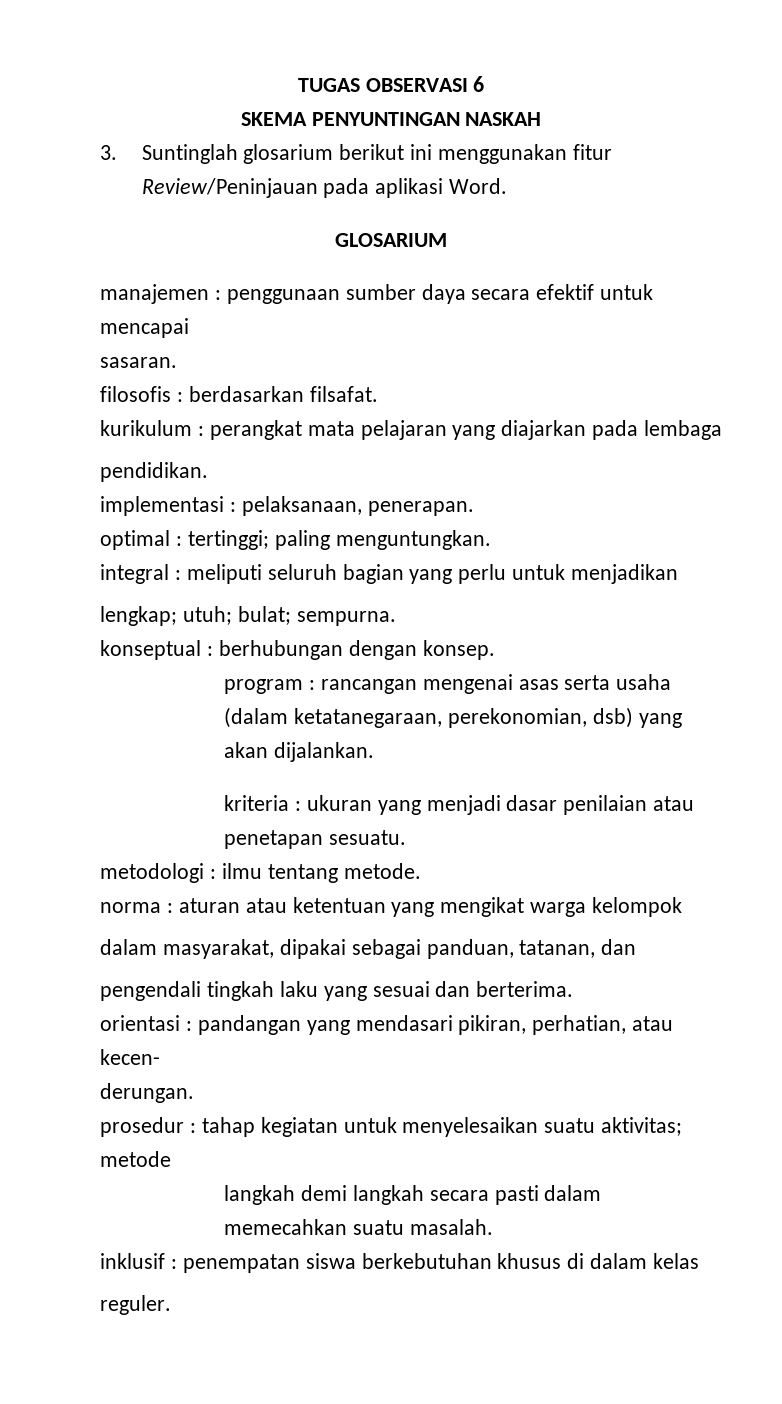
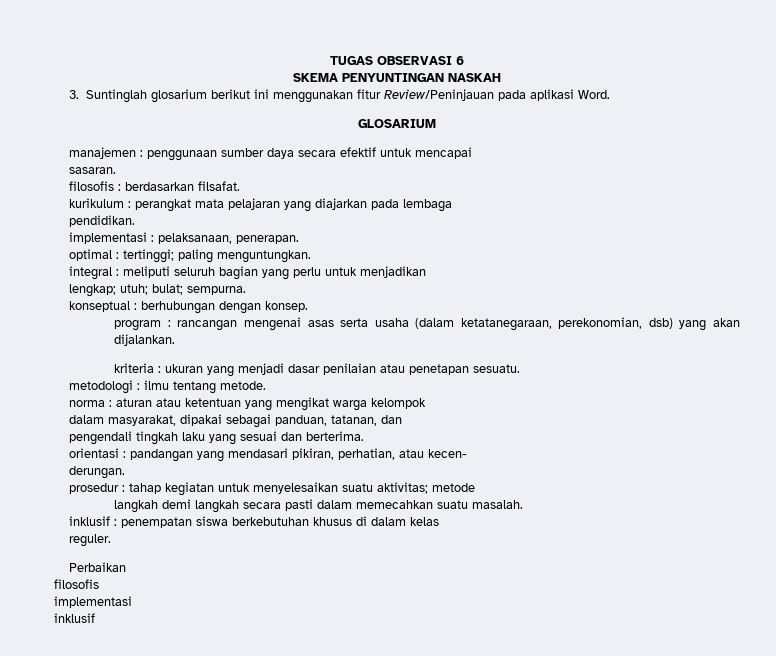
(172, 1305) none -> [69,562,127,572] [54,579,99,589] [54,596,132,608] [54,613,95,623] // Perbaikan // filosofis // implementasi // inklusif

